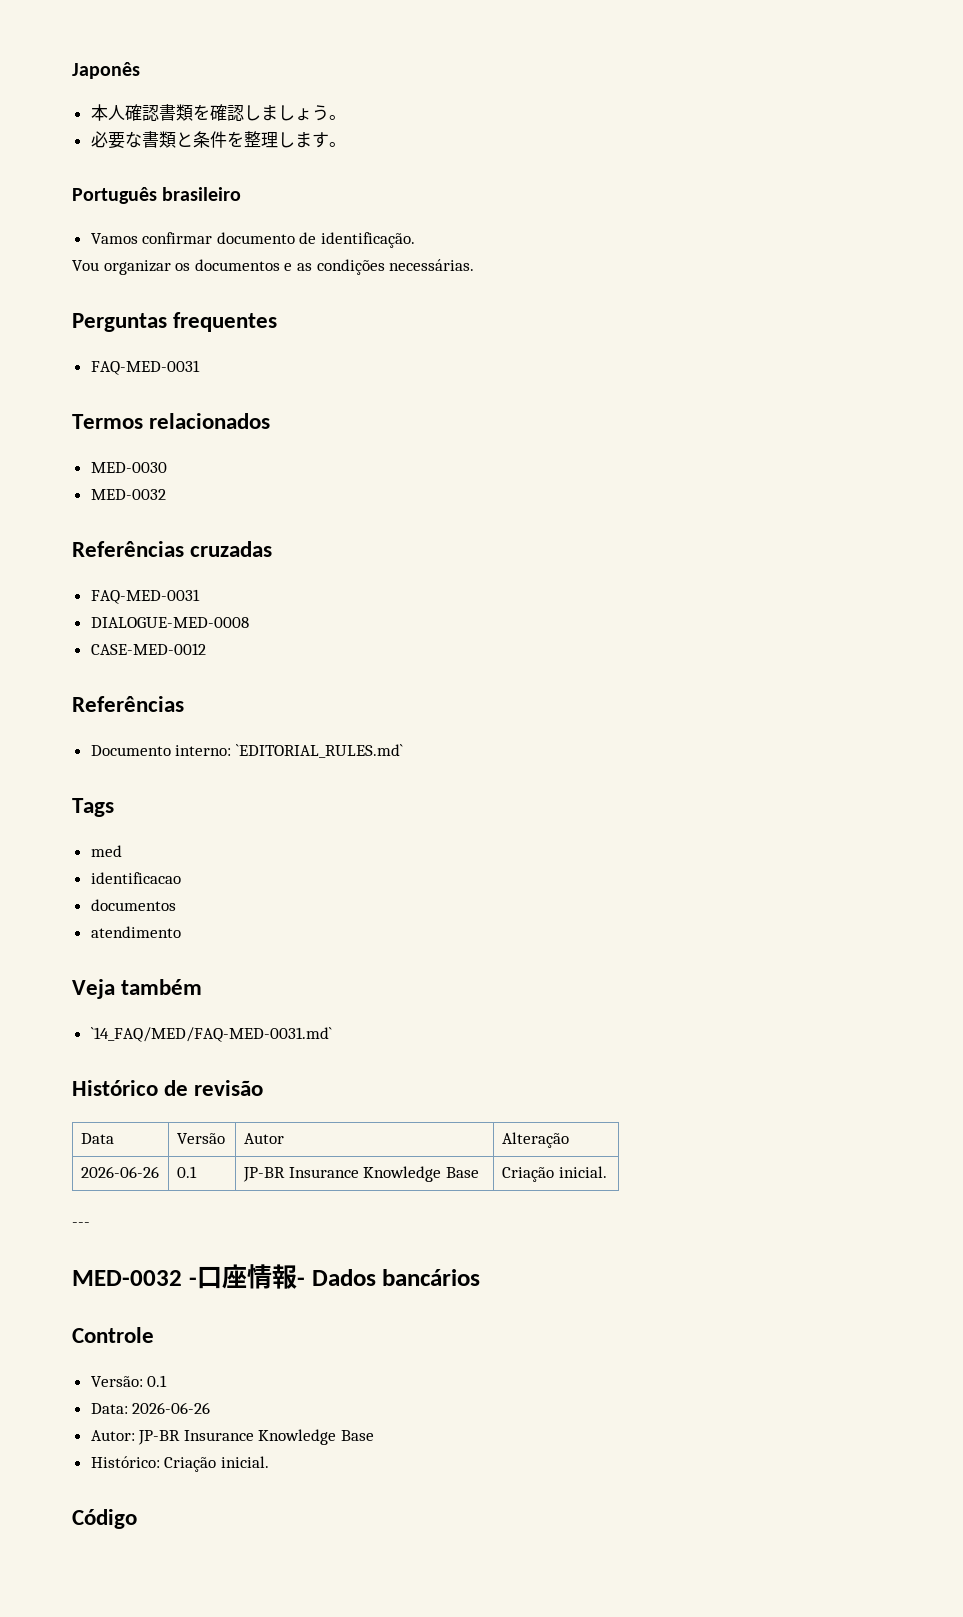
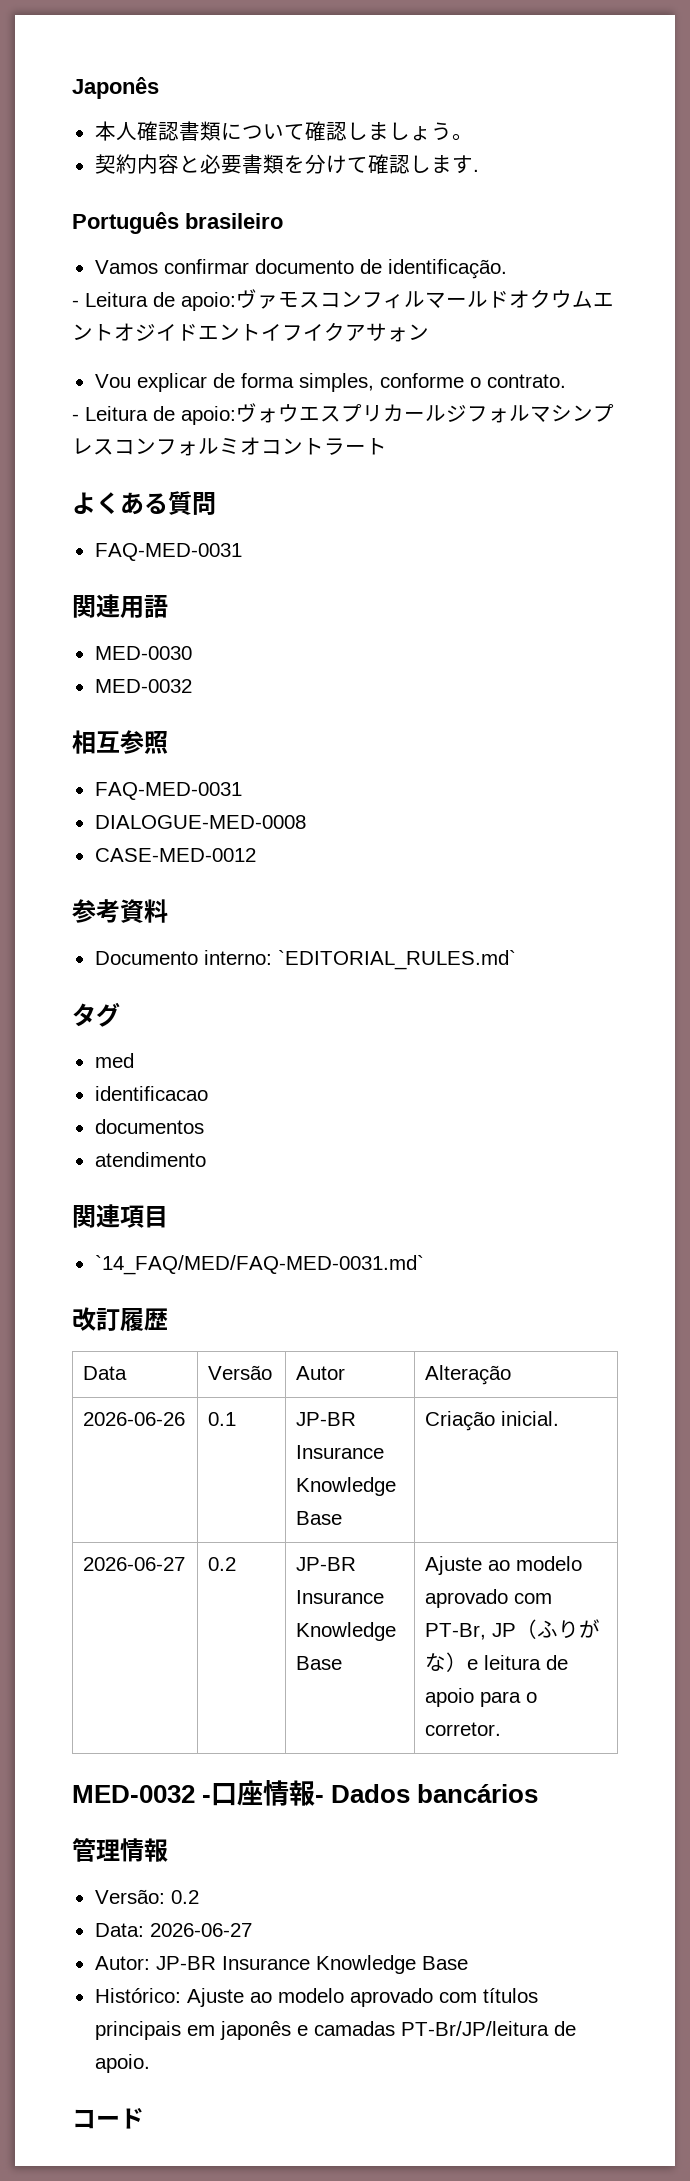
[192,104,210,120] を -> [220,123,305,140] について
[90,131,346,149] 必要な書類と条件を整理します。 -> [94,154,479,174] 契約内容と必要書類を分けて確認します.
[72,259,475,275] [72,312,278,332] [90,360,200,375] [72,413,271,429] Vou organizar os documentos e as condições necessárias. // Perguntas frequentes // FAQ-MED-0031 // Termos relacionados -> [72,289,614,311] [72,322,429,342] [94,373,566,392] [72,403,614,425] [72,437,387,456] [72,491,216,515] [94,543,242,561] [72,594,168,618] - Leitura de apoio:ヴァモスコンフィルマールドオクウムエントオジイドエントイフイクアサォン // Vou explicar de forma simples, conforme o contrato. // - Leitura de apoio:ヴォウエスプリカールジフォルマシンプレスコンフォルミオコントラート // よくある質問 // FAQ-MED-0031 // 関連用語
[72,541,273,557] Referências cruzadas -> [72,730,168,754] 相互参照
[72,696,184,712] Referências -> [72,899,168,923] 参考資料
[72,798,114,817] Tags -> [72,1002,120,1027] タグ
[72,979,203,999] Veja também -> [72,1204,168,1228] 関連項目
[72,1080,264,1096] Histórico de revisão -> [72,1307,168,1331] 改訂履歴
[72,1222,90,1227] // --- -> [83,1557,186,1571] [208,1557,237,1571] [296,1557,357,1571] [296,1590,385,1604] [296,1622,397,1641] [296,1656,343,1670] [425,1556,583,1575] [425,1589,553,1608] [425,1619,601,1640] [425,1652,569,1672] [425,1688,538,1707] [425,1722,502,1736] // 2026-06-27 | 0.2 | JP-BR Insurance Knowledge Base | Ajuste ao modelo aprovado com PT-Br, JP（ふりがな）e leitura de apoio para o corretor.
[72,1327,154,1343] Controle -> [72,1838,168,1862] 管理情報
[147,1375,168,1387] 0.1 -> [170,1890,199,1904] 0.2
[132,1402,211,1414] 2026-06-26 -> [149,1923,252,1937] 2026-06-27
[164,1456,269,1472] [72,1509,137,1529] Criação inicial. // Código -> [186,1988,538,2007] [94,2021,576,2040] [94,2054,150,2073] [72,2108,144,2129] Ajuste ao modelo aprovado com títulos principais em japonês e camadas PT-Br/JP/leitura de apoio. // コード

